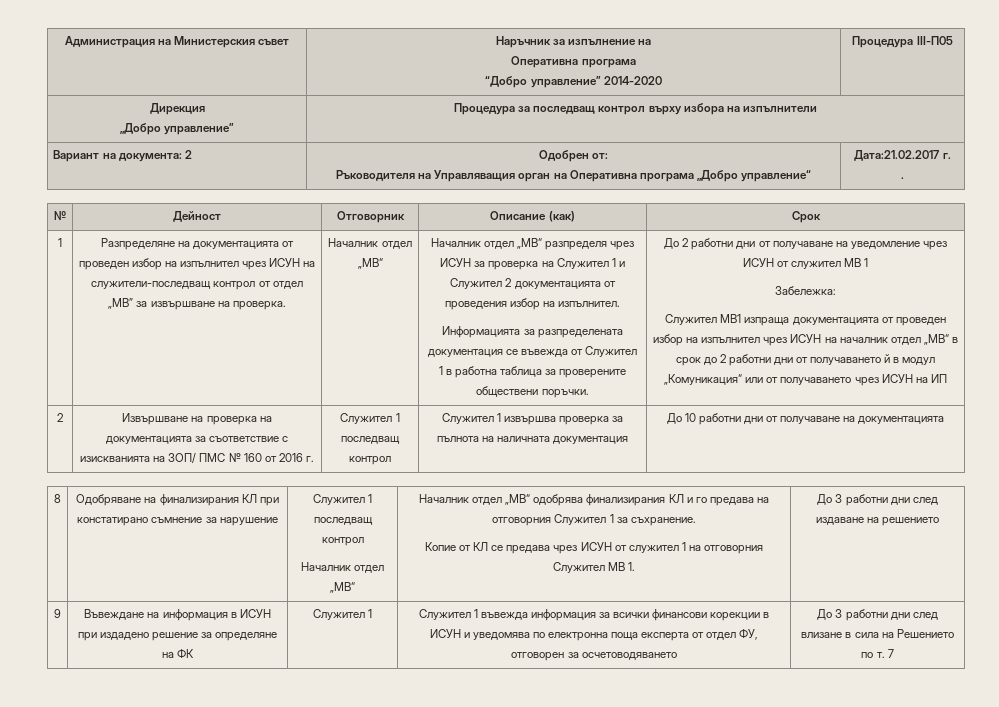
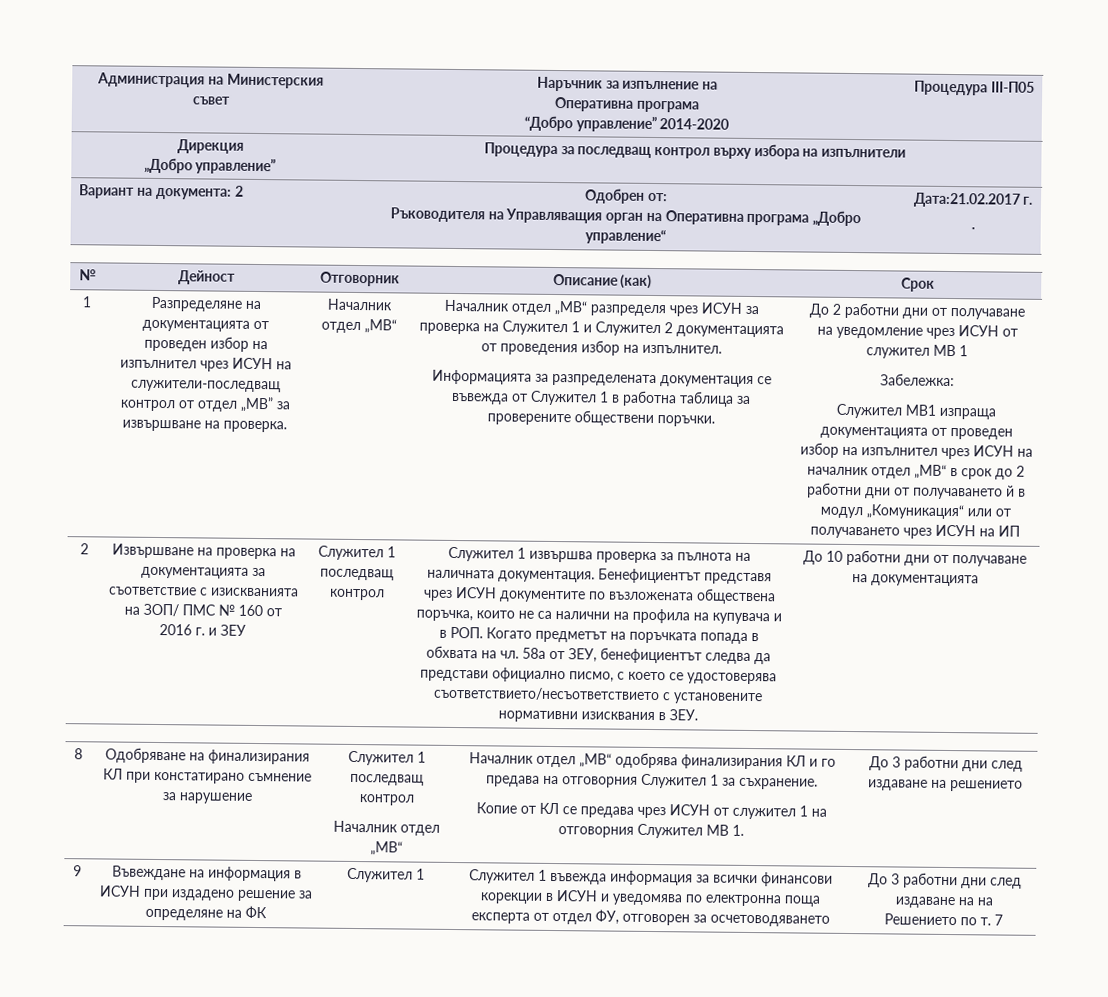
(314, 459) none -> [208,624,246,636] и ЗЕУ
[553,436,629,444] документация -> [498,568,772,585] [422,587,776,605] [415,608,782,625] [438,626,759,644] [426,645,771,665] [420,667,777,685] [433,686,763,705] [497,709,698,723] документация. Бенефициентът представя чрез ИСУН документите по възложената обществена поръчка, които не са налични на профила на купувача и в РОП. Когато предметът на поръчката попада в обхвата на чл. 58а от ЗЕУ, бенефициентът следва да представи официално писмо, с което се удостоверява съответствието/несъответствието с установените нормативни изисквания в ЗЕУ.
[801,632,879,638] влизане в сила -> [894,896,974,909] издаване на

